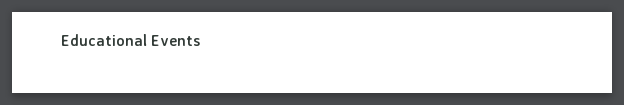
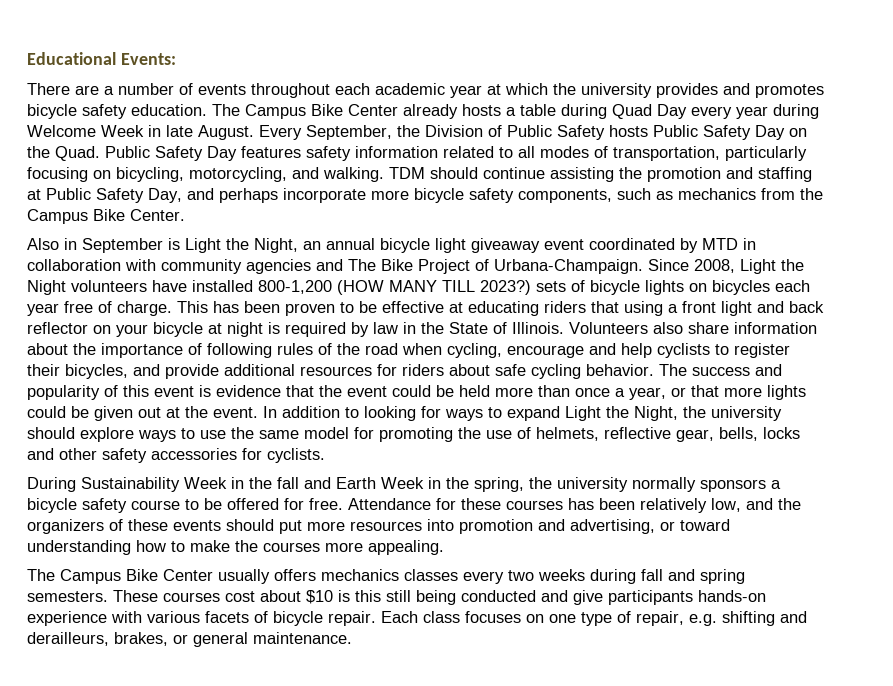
[151,35,201,46] Events -> [120,53,176,65] [27,83,824,98] [27,104,819,119] [27,125,807,140] [27,146,807,161] [27,167,812,182] [27,188,823,203] [27,209,185,224] [27,238,756,253] [27,259,804,274] [27,280,810,295] [27,301,824,316] [27,322,817,337] [27,343,790,358] [27,364,782,379] [27,385,806,400] [27,406,782,421] [27,427,800,442] [27,448,325,463] [27,477,781,492] [27,498,801,513] [27,519,730,534] [27,540,444,555] [27,569,745,584] [27,590,766,605] [27,611,807,626] [27,632,352,647] Events: // There are a number of events throughout each academic year at which the university provides and promotes bicycle safety education. The Campus Bike Center already hosts a table during Quad Day every year during Welcome Week in late August. Every September, the Division of Public Safety hosts Public Safety Day on the Quad. Public Safety Day features safety information related to all modes of transportation, particularly focusing on bicycling, motorcycling, and walking. TDM should continue assisting the promotion and staffing at Public Safety Day, and perhaps incorporate more bicycle safety components, such as mechanics from the Campus Bike Center. // Also in September is Light the Night, an annual bicycle light giveaway event coordinated by MTD in collaboration with community agencies and The Bike Project of Urbana-Champaign. Since 2008, Light the Night volunteers have installed 800-1,200 (HOW MANY TILL 2023?) sets of bicycle lights on bicycles each year free of charge. This has been proven to be effective at educating riders that using a front light and back reflector on your bicycle at night is required by law in the State of Illinois. Volunteers also share information about the importance of following rules of the road when cycling, encourage and help cyclists to register their bicycles, and provide additional resources for riders about safe cycling behavior. The success and popularity of this event is evidence that the event could be held more than once a year, or that more lights could be given out at the event. In addition to looking for ways to expand Light the Night, the university should explore ways to use the same model for promoting the use of helmets, reflective gear, bells, locks and other safety accessories for cyclists. // During Sustainability Week in the fall and Earth Week in the spring, the university normally sponsors a bicycle safety course to be offered for free. Attendance for these courses has been relatively low, and the organizers of these events should put more resources into promotion and advertising, or toward understanding how to make the courses more appealing. // The Campus Bike Center usually offers mechanics classes every two weeks during fall and spring semesters. These courses cost about $10 is this still being conducted and give participants hands-on experience with various facets of bicycle repair. Each class focuses on one type of repair, e.g. shifting and derailleurs, brakes, or general maintenance.

